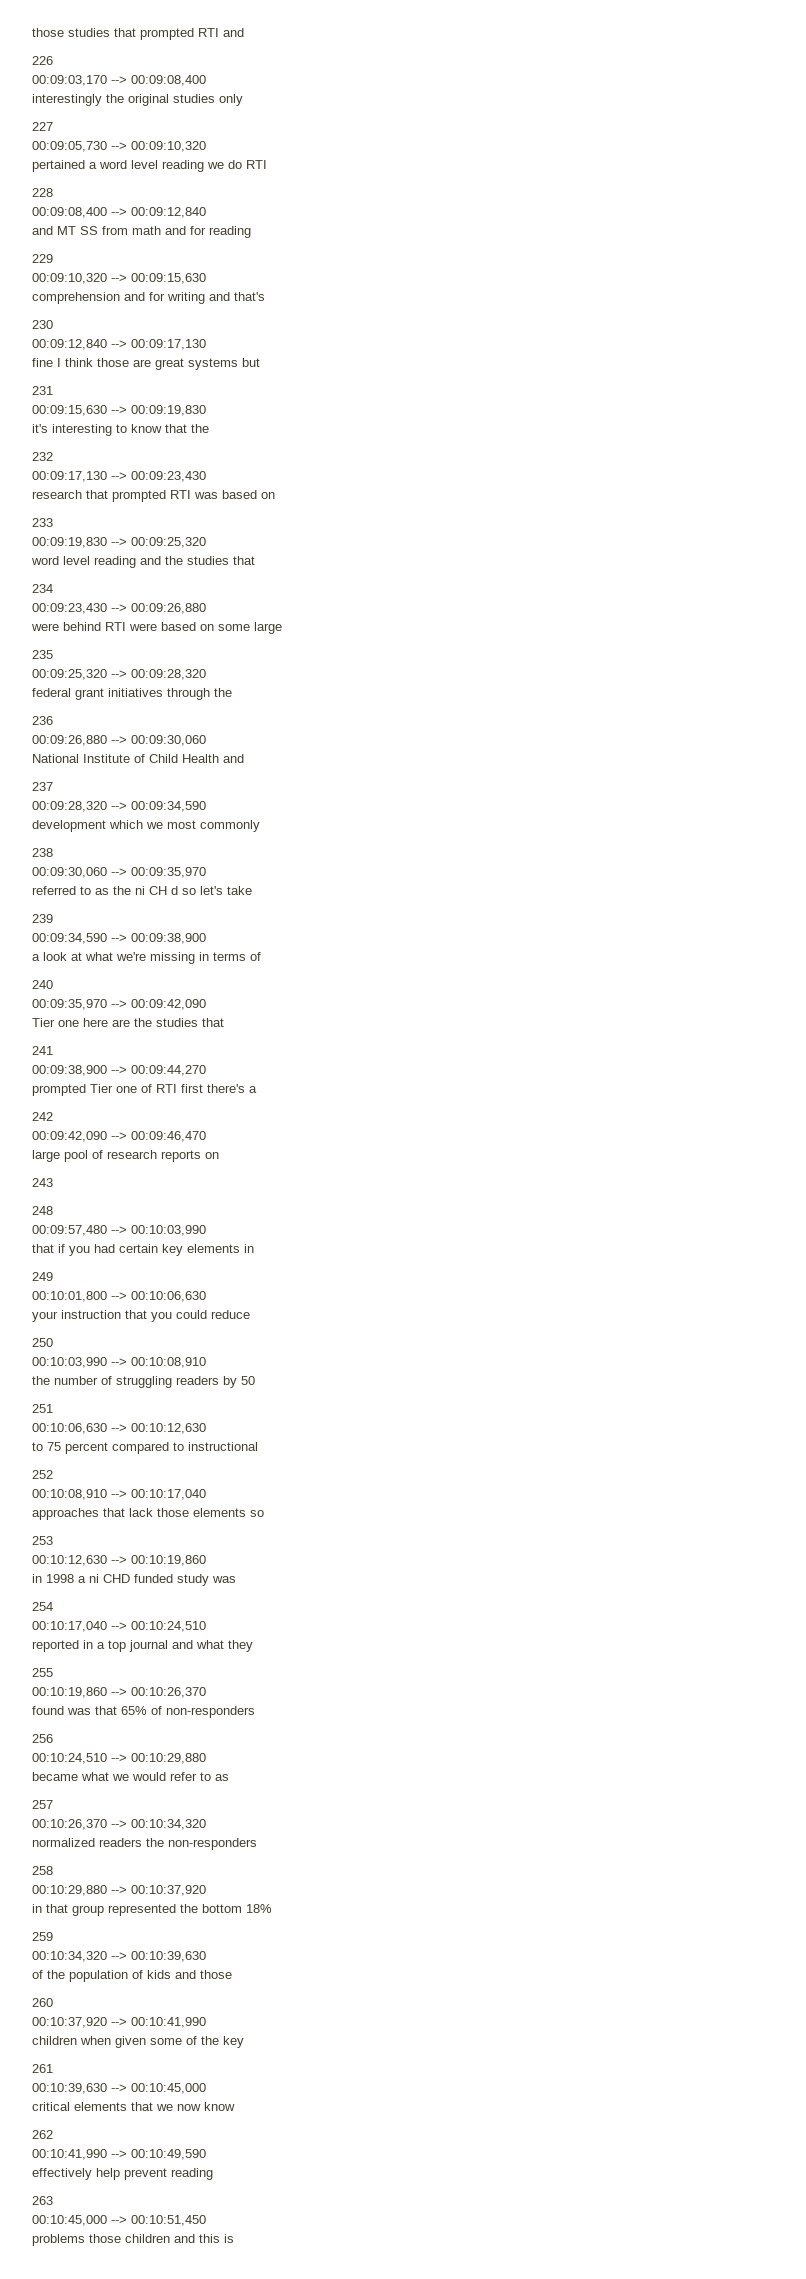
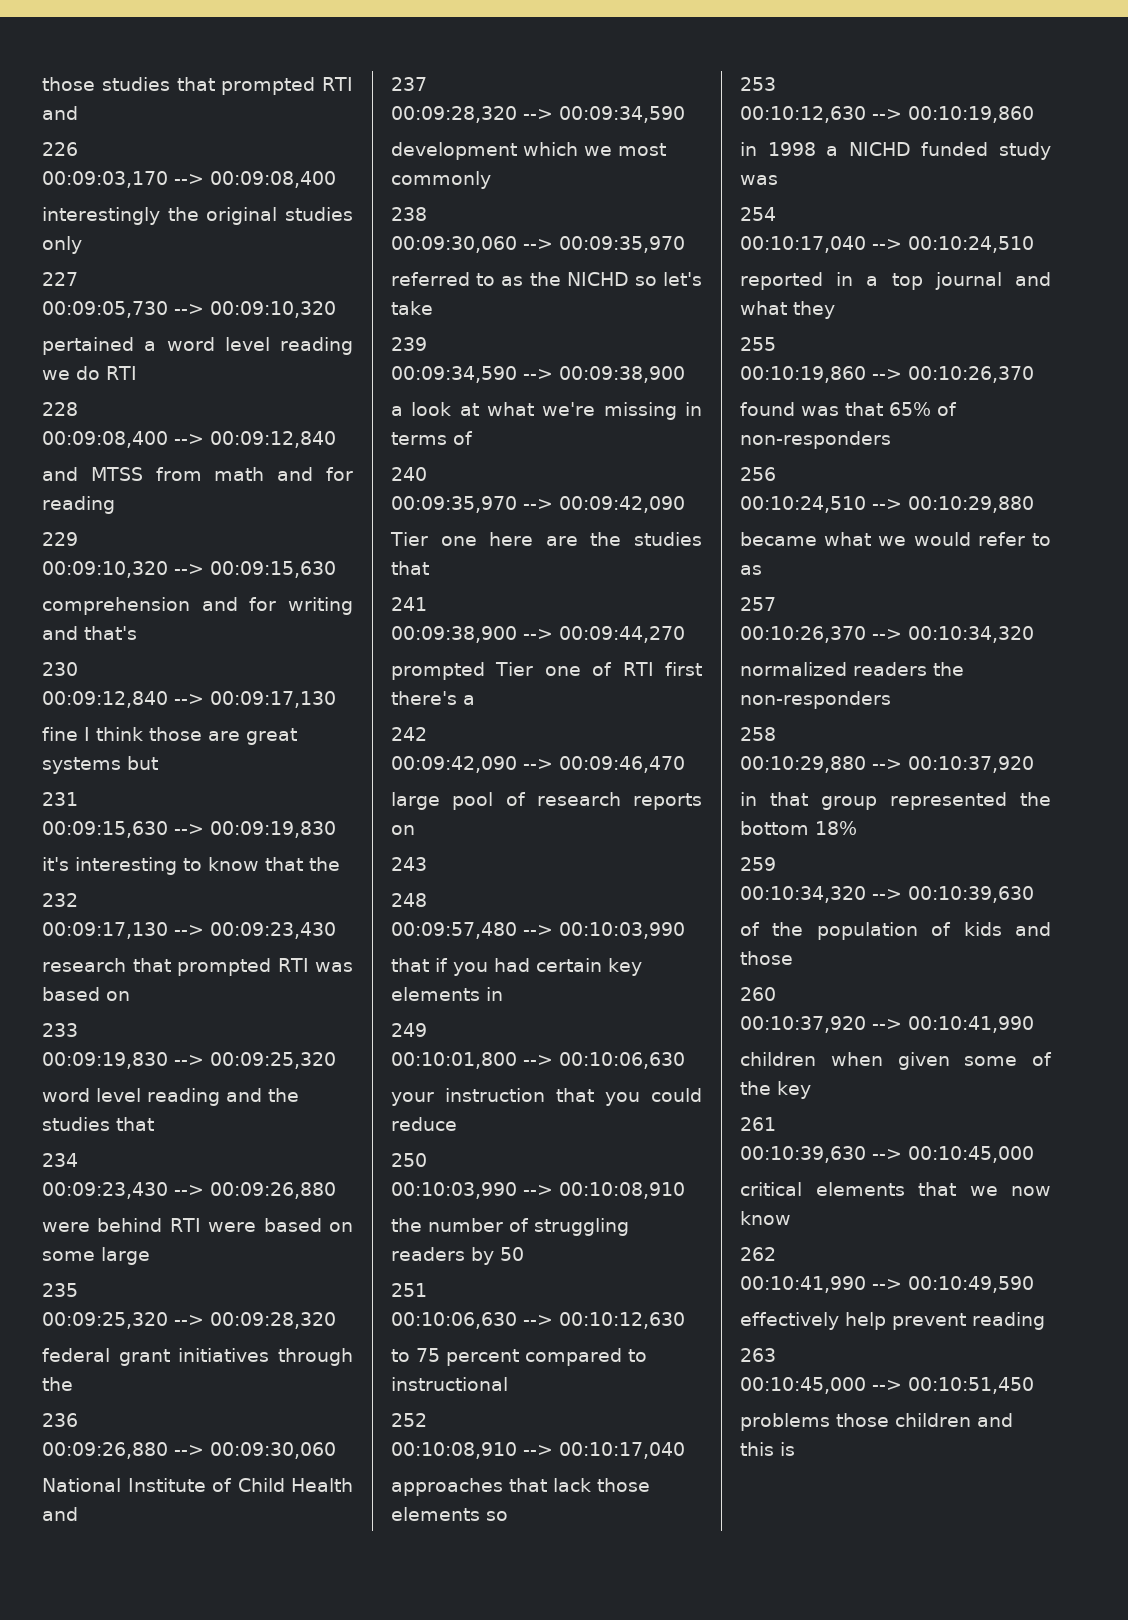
[57,226,98,235] MT SS -> [90,467,143,481] MTSS
[135,886,178,895] ni CH d -> [566,272,629,286] NICHD
[89,1574,130,1583] ni CHD -> [848,142,911,156] NICHD

